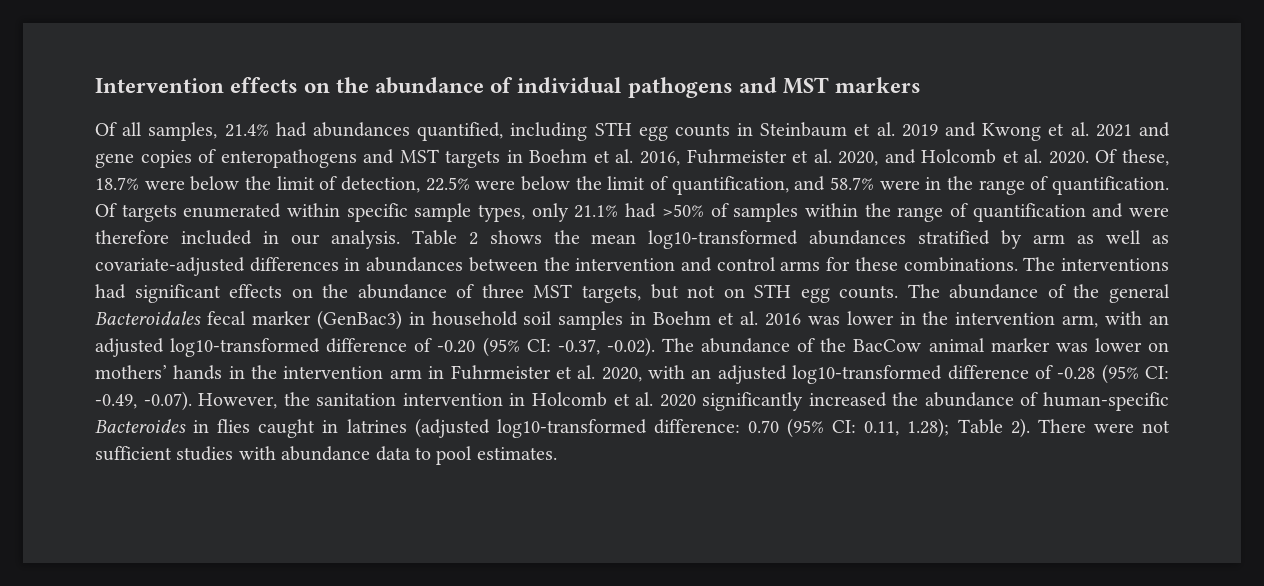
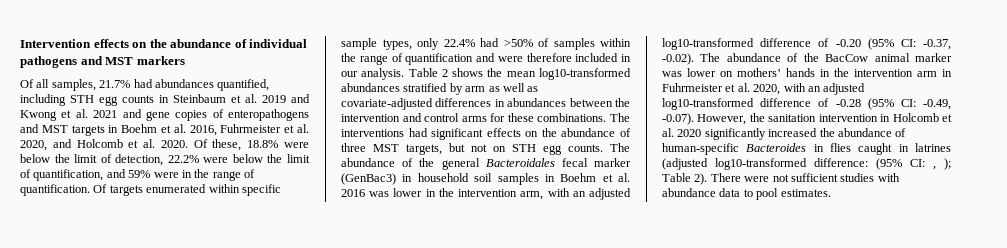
[224,124,269,137] 21.4% -> [99,80,131,88] 21.7%
[95,177,139,190] 18.7% -> [247,140,279,148] 18.8%
[425,177,470,191] 22.5% -> [167,155,199,163] 22.2%
[829,177,874,190] 58.7% -> [128,170,151,178] 59%
[574,205,619,218] 21.1% -> [443,39,475,47] 22.4%
[747,418,950,438] 0.70 (95% CI: 0.11, 1.28); -> [876,158,951,170] (95% CI: , );

